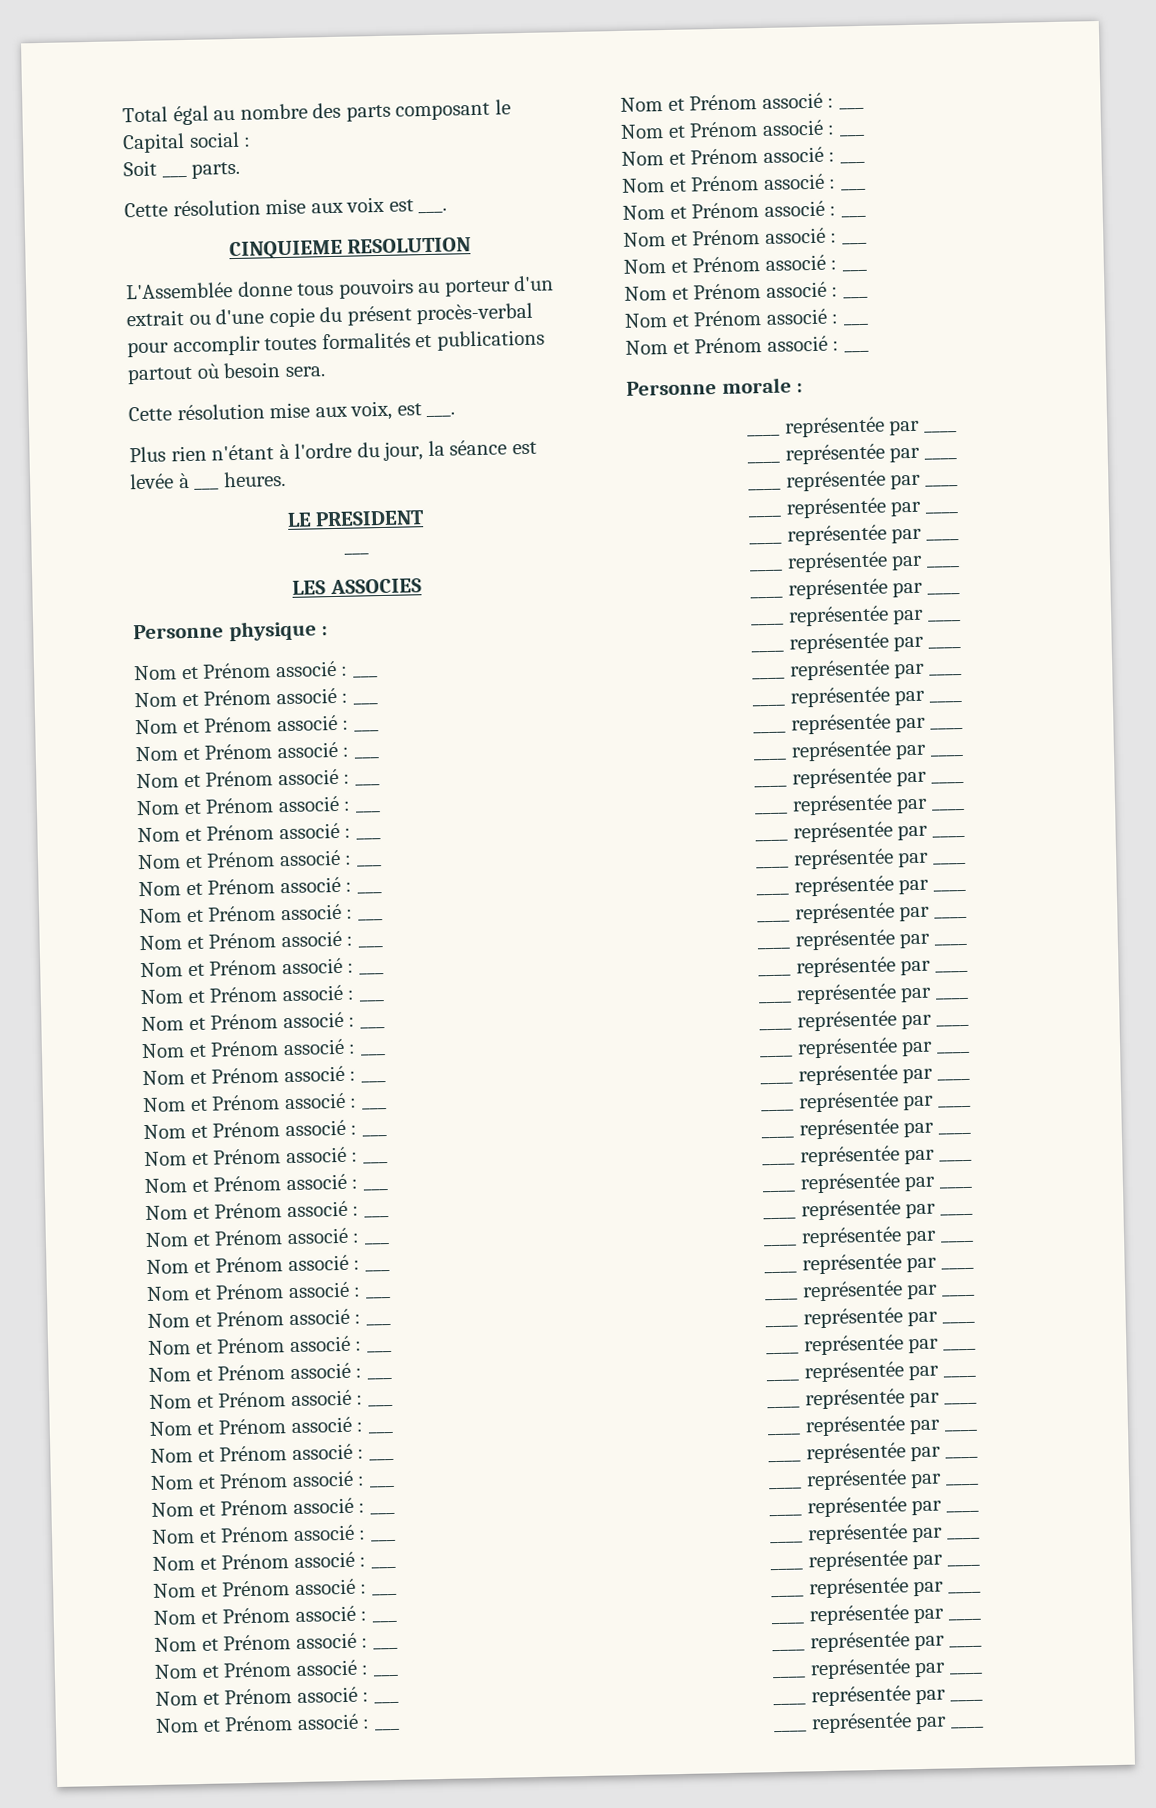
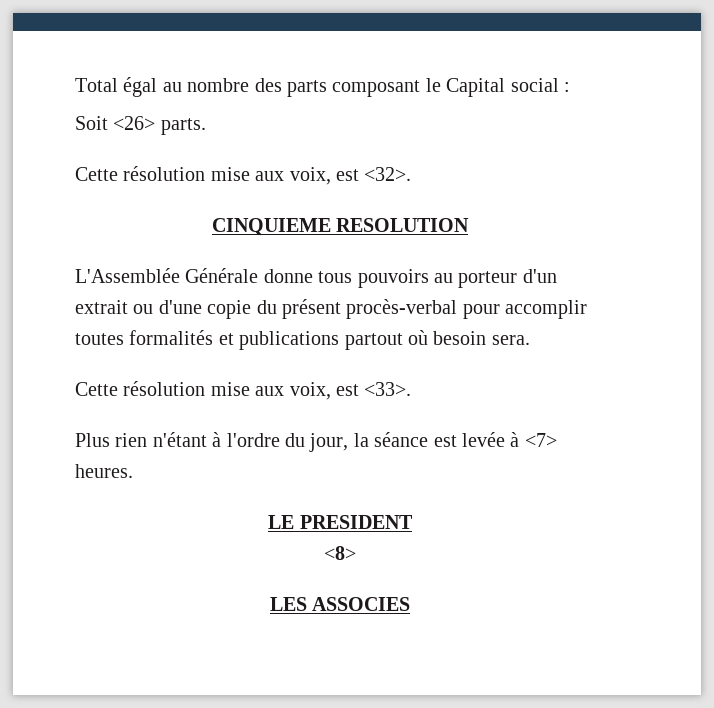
[161,174,187,178] ___ -> [113,116,156,130] <26>
[346,196,448,214] voix est ___. -> [289,167,412,185] voix, est <32>.
(233, 291) none -> [185,268,259,283] Générale
[426,411,456,418] ___. -> [364,382,412,396] <33>.
[194,487,220,490] ___ -> [524,433,557,447] <7>
[343,552,369,555] ___ -> [324,546,356,560] <8>
[133,620,329,642] [133,660,378,681] [134,687,378,708] [135,714,379,735] [135,741,379,762] [136,768,380,789] [136,795,381,816] [137,822,381,843] [137,849,382,870] [138,876,382,897] [139,903,383,924] [139,930,383,951] [140,957,384,978] [140,984,384,1005] [141,1011,385,1032] [141,1038,386,1059] [142,1065,386,1086] [142,1092,387,1113] [143,1119,387,1140] [144,1146,388,1167] [144,1173,388,1194] [145,1200,389,1221] [145,1227,390,1248] [146,1254,390,1275] [146,1281,391,1302] [147,1308,391,1329] [147,1335,392,1356] [148,1362,392,1383] [149,1389,393,1410] [149,1416,393,1437] [150,1443,394,1463] [150,1470,395,1490] [151,1497,395,1517] [151,1524,396,1544] [152,1551,396,1571] [153,1578,397,1598] [153,1605,397,1625] [154,1632,398,1652] [154,1659,398,1679] [155,1686,399,1706] [155,1713,400,1733] [620,92,864,112] [620,119,865,139] [621,146,865,166] [621,173,866,193] [622,200,866,220] [623,227,867,247] [623,254,867,274] [624,281,868,301] [624,308,869,328] [625,335,869,355] [626,377,804,396] [747,416,957,438] [747,443,957,465] [748,470,958,492] [748,497,958,519] [749,524,959,546] [750,551,960,573] [750,578,960,600] [751,605,961,627] [751,632,961,654] [752,659,962,681] [752,686,962,708] [753,713,963,735] [754,740,964,762] [754,767,964,789] [755,794,965,816] [755,821,965,843] [756,848,966,870] [756,875,966,897] [757,902,967,924] [757,929,967,951] [758,956,968,978] [759,983,969,1005] [759,1010,969,1032] [760,1037,970,1059] [760,1064,970,1086] [761,1091,971,1113] [761,1118,971,1140] [762,1145,972,1167] [762,1172,972,1194] [763,1199,973,1221] [764,1226,974,1248] [764,1253,974,1275] [765,1280,975,1302] [765,1307,975,1329] [766,1334,976,1356] [766,1361,976,1383] [767,1388,977,1410] [768,1415,978,1437] [768,1442,978,1464] [769,1469,979,1491] [769,1496,979,1518] [770,1523,980,1545] [770,1550,980,1572] [771,1577,981,1599] [771,1604,981,1626] [772,1631,982,1653] [773,1658,983,1680] [773,1685,983,1707] [774,1712,984,1734] // Personne physique : // Nom et Prénom associé : ___ // Nom et Prénom associé : ___ // Nom et Prénom associé : ___ // Nom et Prénom associé : ___ // Nom et Prénom associé : ___ // Nom et Prénom associé : ___ // Nom et Prénom associé : ___ // Nom et Prénom associé : ___ // Nom et Prénom associé : ___ // Nom et Prénom associé : ___ // Nom et Prénom associé : ___ // Nom et Prénom associé : ___ // Nom et Prénom associé : ___ // Nom et Prénom associé : ___ // Nom et Prénom associé : ___ // Nom et Prénom associé : ___ // Nom et Prénom associé : ___ // Nom et Prénom associé : ___ // Nom et Prénom associé : ___ // Nom et Prénom associé : ___ // Nom et Prénom associé : ___ // Nom et Prénom associé : ___ // Nom et Prénom associé : ___ // Nom et Prénom associé : ___ // Nom et Prénom associé : ___ // Nom et Prénom associé : ___ // Nom et Prénom associé : ___ // Nom et Prénom associé : ___ // Nom et Prénom associé : ___ // Nom et Prénom associé : ___ // Nom et Prénom associé : ___ // Nom et Prénom associé : ___ // Nom et Prénom associé : ___ // Nom et Prénom associé : ___ // Nom et Prénom associé : ___ // Nom et Prénom associé : ___ // Nom et Prénom associé : ___ // Nom et Prénom associé : ___ // Nom et Prénom associé : ___ // Nom et Prénom associé : ___ // Nom et Prénom associé : ___ // Nom et Prénom associé : ___ // Nom et Prénom associé : ___ // Nom et Prénom associé : ___ // Nom et Prénom associé : ___ // Nom et Prénom associé : ___ // Nom et Prénom associé : ___ // Nom et Prénom associé : ___ // Nom et Prénom associé : ___ // Nom et Prénom associé : ___ // Personne morale : // ____ représentée par ____ // ____ représentée par ____ // ____ représentée par ____ // ____ représentée par ____ // ____ représentée par ____ // ____ représentée par ____ // ____ représentée par ____ // ____ représentée par ____ // ____ représentée par ____ // ____ représentée par ____ // ____ représentée par ____ // ____ représentée par ____ // ____ représentée par ____ // ____ représentée par ____ // ____ représentée par ____ // ____ représentée par ____ // ____ représentée par ____ // ____ représentée par ____ // ____ représentée par ____ // ____ représentée par ____ // ____ représentée par ____ // ____ représentée par ____ // ____ représentée par ____ // ____ représentée par ____ // ____ représentée par ____ // ____ représentée par ____ // ____ représentée par ____ // ____ représentée par ____ // ____ représentée par ____ // ____ représentée par ____ // ____ représentée par ____ // ____ représentée par ____ // ____ représentée par ____ // ____ représentée par ____ // ____ représentée par ____ // ____ représentée par ____ // ____ représentée par ____ // ____ représentée par ____ // ____ représentée par ____ // ____ représentée par ____ // ____ représentée par ____ // ____ représentée par ____ // ____ représentée par ____ // ____ représentée par ____ // ____ représentée par ____ // ____ représentée par ____ // ____ représentée par ____ // ____ représentée par ____ // ____ représentée par ____ -> (411, 604) none

